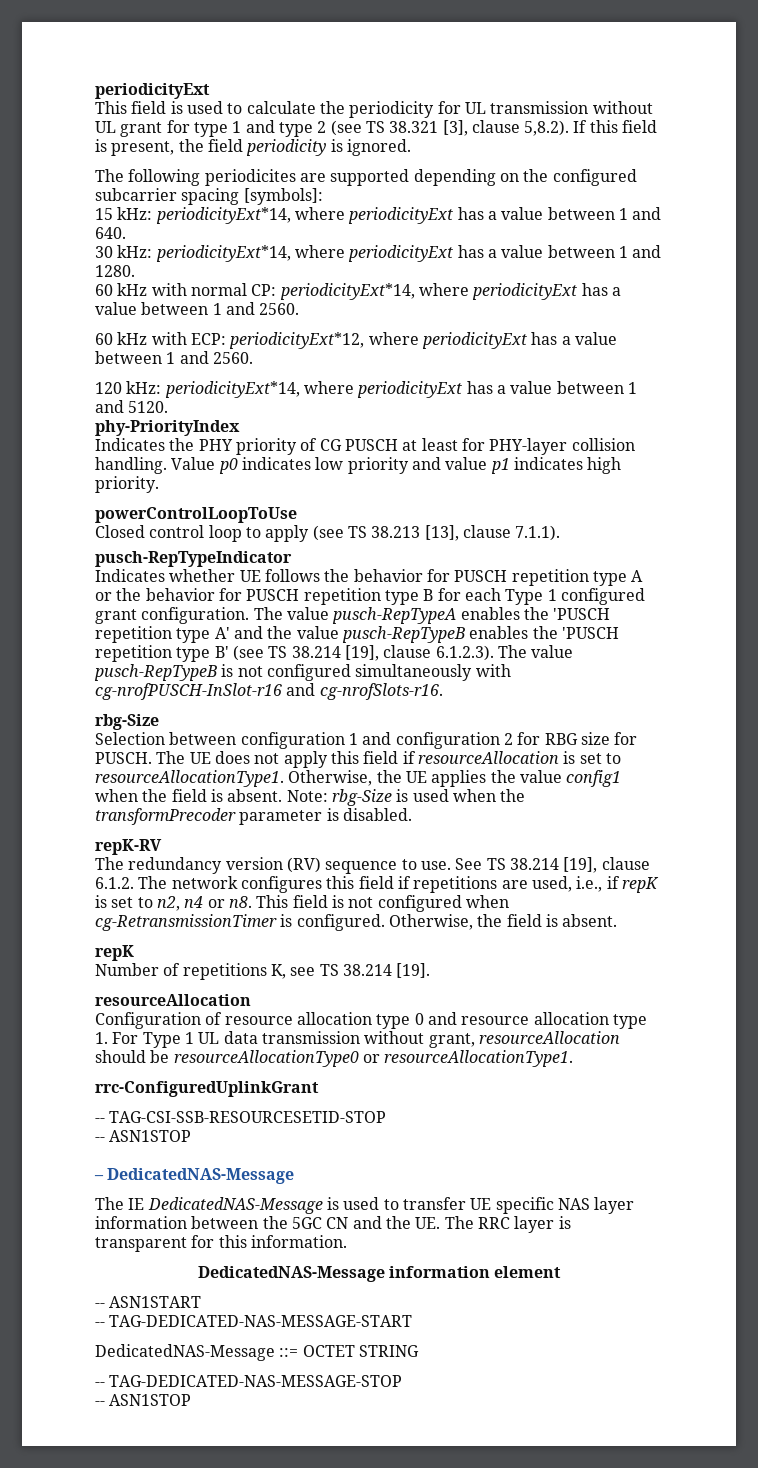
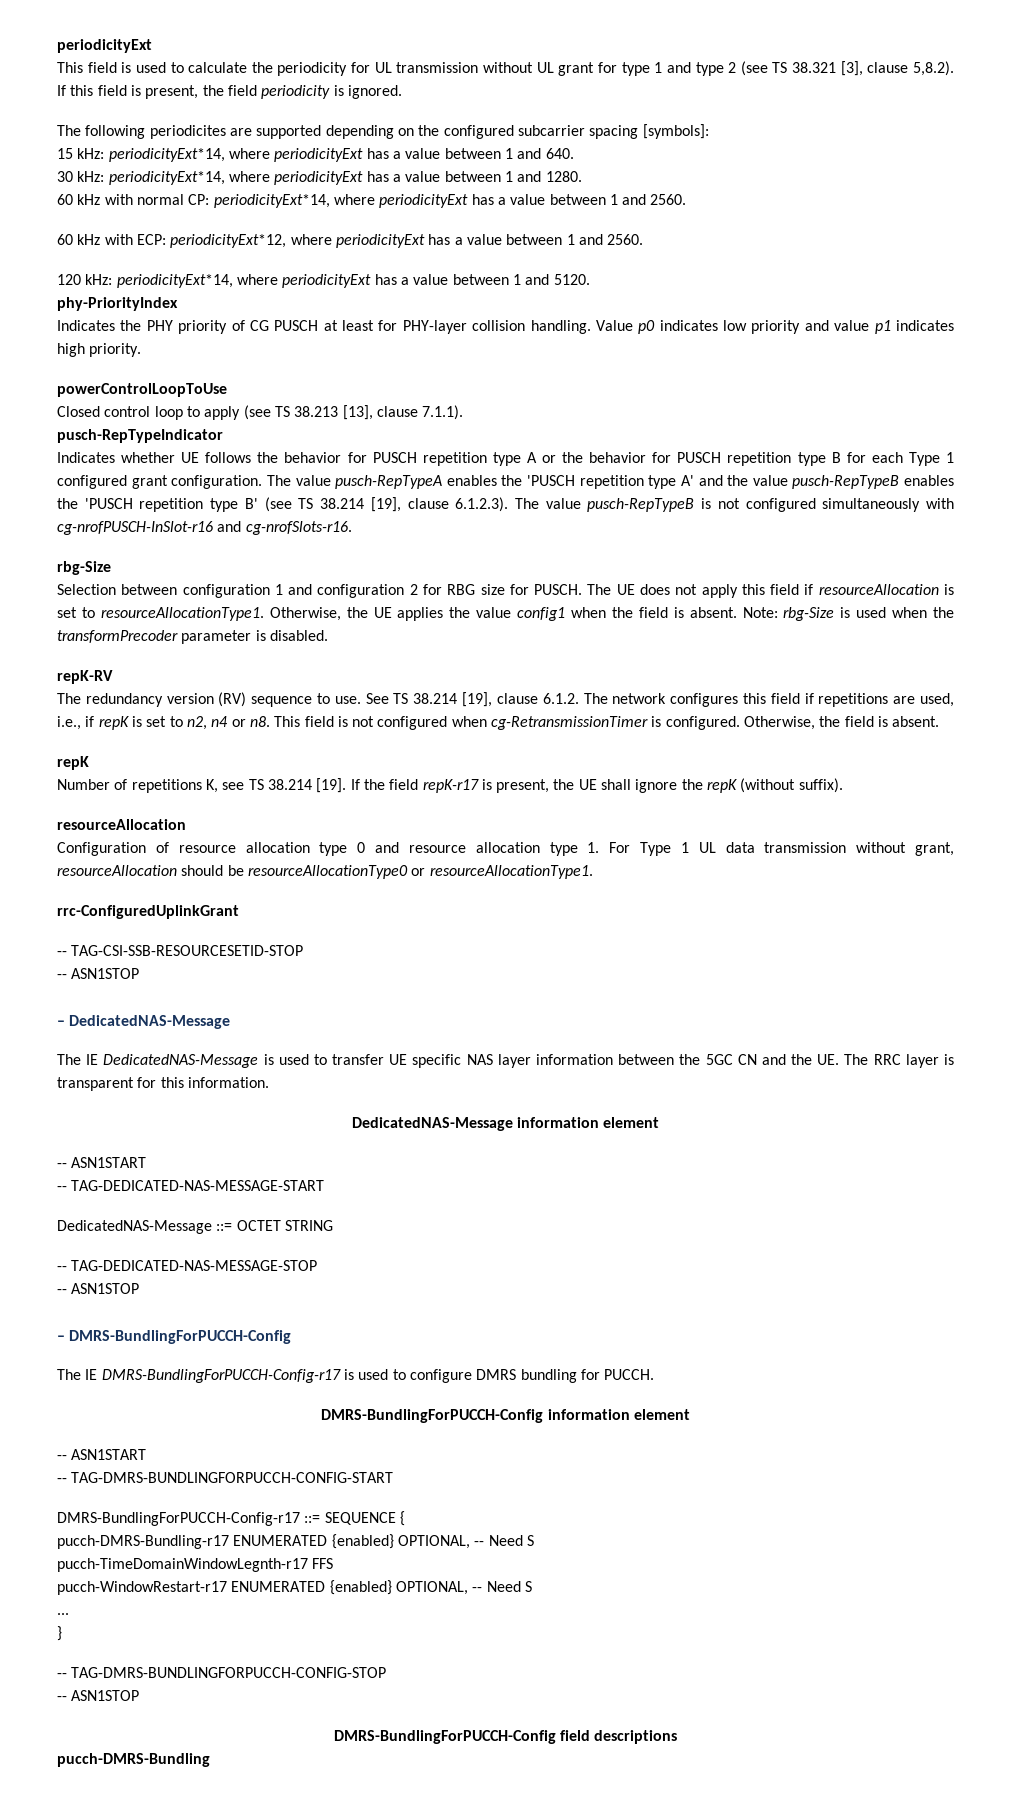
(431, 970) none -> [350,778,843,793] If the field repK-r17 is present, the UE shall ignore the repK (without suffix).
(192, 1400) none -> [57,1330,292,1344] [57,1369,655,1383] [321,1409,690,1423] [57,1449,147,1460] [57,1472,394,1483] [57,1511,405,1526] [57,1534,534,1549] [57,1558,334,1572] [57,1580,532,1595] [57,1613,69,1615] [57,1626,62,1641] [57,1667,387,1678] [57,1690,140,1701] [333,1730,678,1744] [57,1753,210,1767] // – DMRS-BundlingForPUCCH-Config // The IE DMRS-BundlingForPUCCH-Config-r17 is used to configure DMRS bundling for PUCCH. // DMRS-BundlingForPUCCH-Config information element // -- ASN1START // -- TAG-DMRS-BUNDLINGFORPUCCH-CONFIG-START // DMRS-BundlingForPUCCH-Config-r17 ::= SEQUENCE { // pucch-DMRS-Bundling-r17 ENUMERATED {enabled} OPTIONAL, -- Need S // pucch-TimeDomainWindowLegnth-r17 FFS // pucch-WindowRestart-r17 ENUMERATED {enabled} OPTIONAL, -- Need S // ... // } // -- TAG-DMRS-BUNDLINGFORPUCCH-CONFIG-STOP // -- ASN1STOP // DMRS-BundlingForPUCCH-Config field descriptions // pucch-DMRS-Bundling

